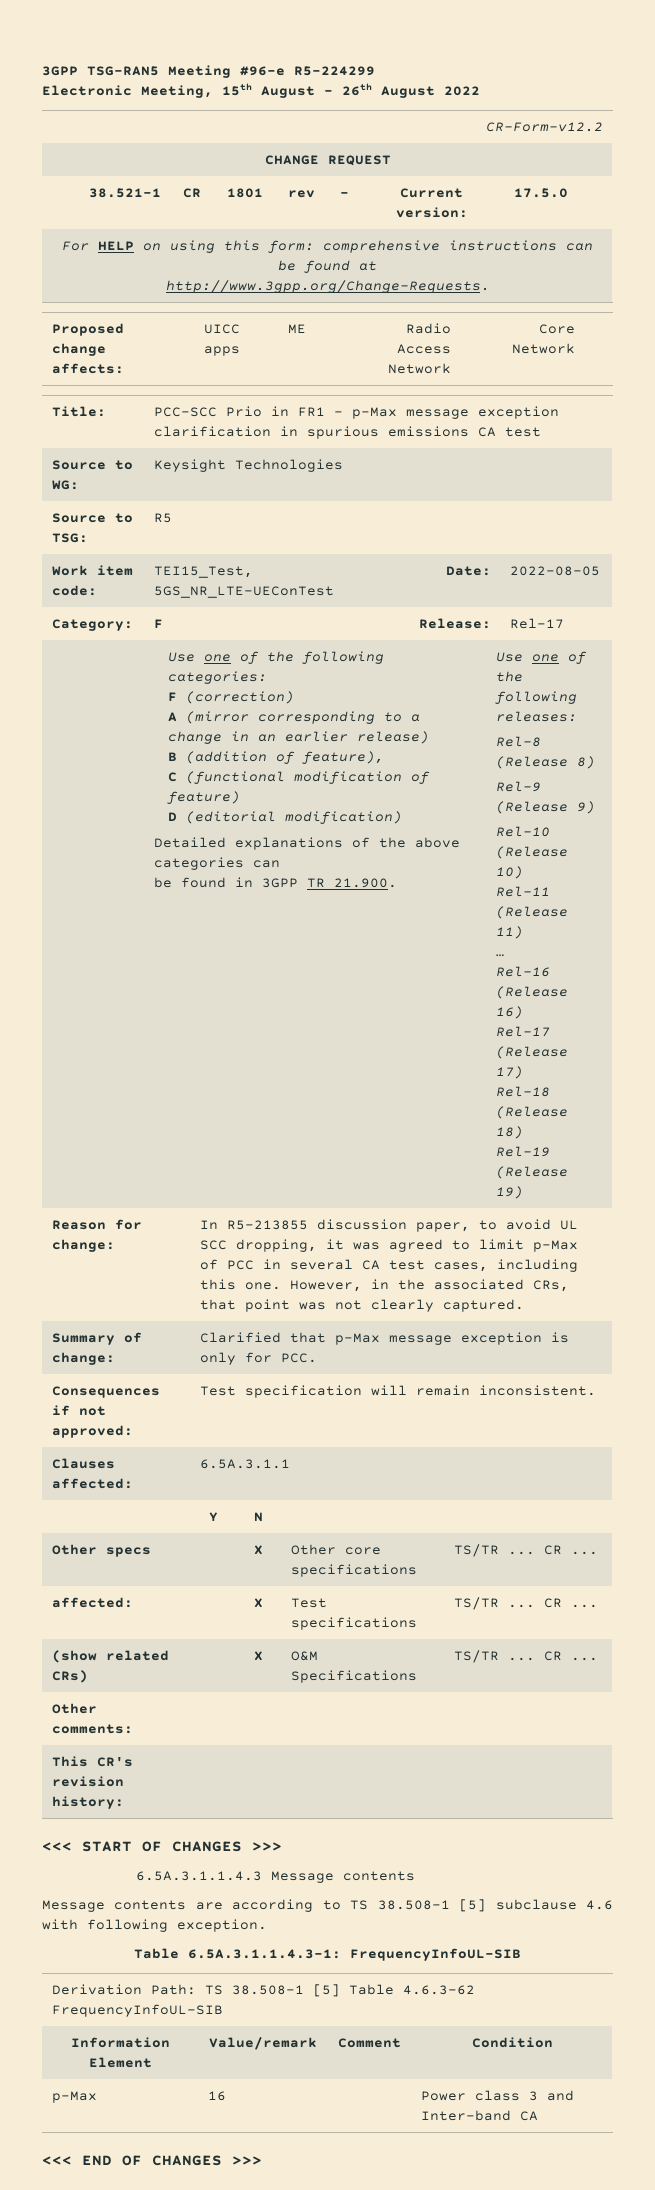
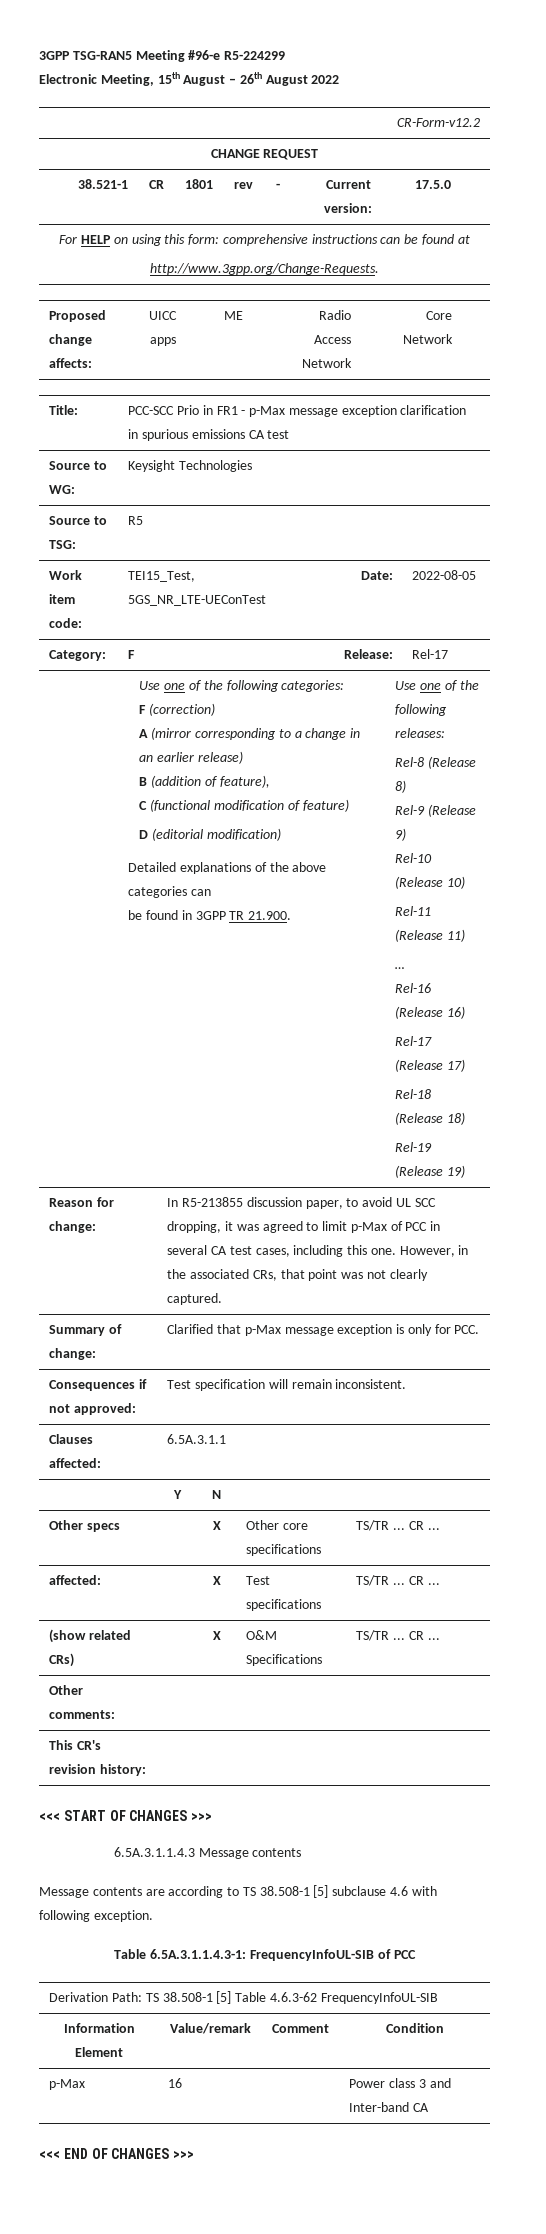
(521, 1954) none -> [377,1949,416,1959] of PCC

